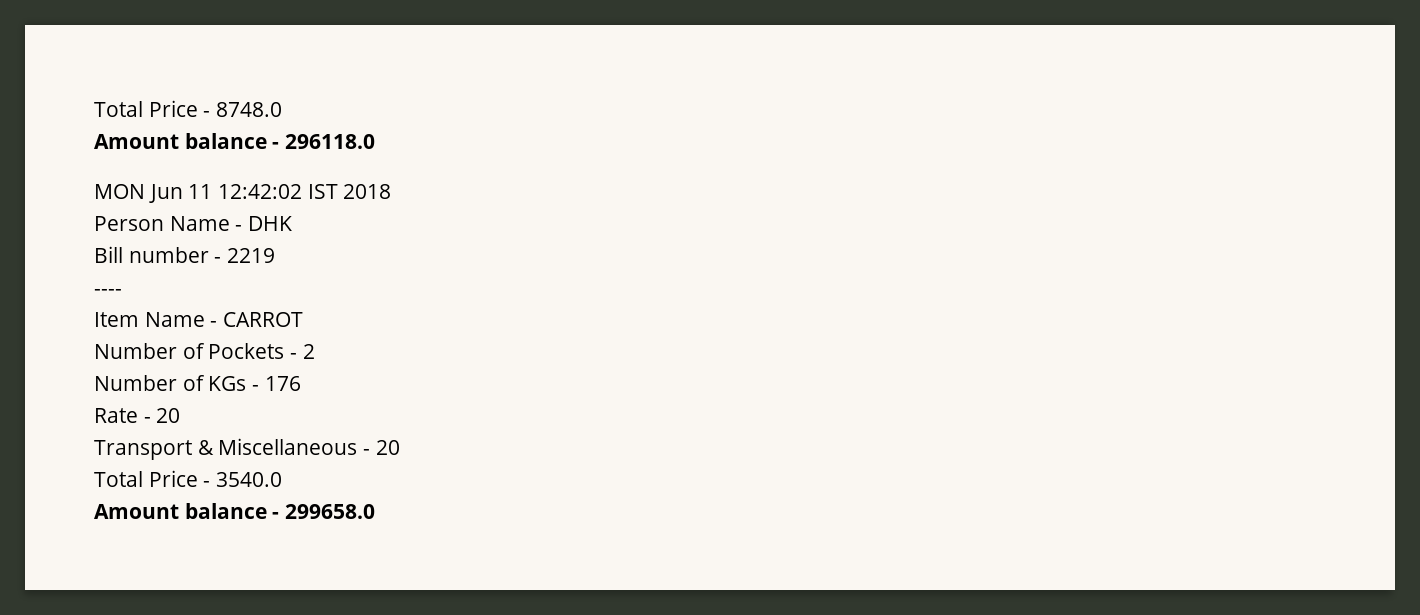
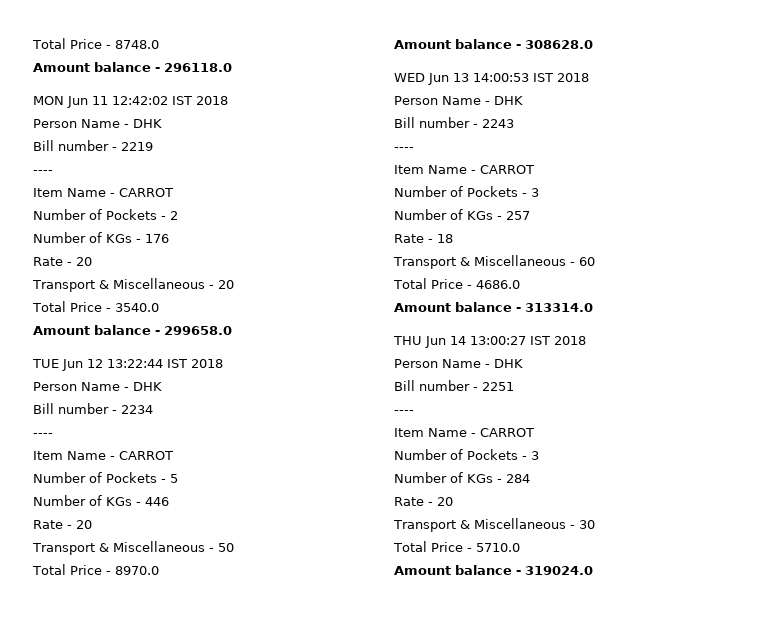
(376, 511) none -> [32,359,223,371] [33,382,162,391] [33,403,153,414] [33,433,53,437] [33,451,173,460] [33,472,178,483] [33,495,169,506] [33,520,92,529] [32,541,234,555] [32,564,159,575] [394,39,593,49] [394,73,589,85] [394,96,523,105] [394,117,514,128] [394,147,414,151] [394,165,534,174] [394,186,539,197] [394,209,530,220] [394,234,453,243] [393,255,595,269] [393,278,520,289] [394,302,593,312] [393,336,586,348] [394,359,523,368] [394,380,514,391] [394,410,414,414] [394,428,534,437] [394,449,539,460] [394,472,530,483] [394,497,453,506] [393,518,595,532] [393,541,520,552] [394,565,593,575] // TUE Jun 12 13:22:44 IST 2018 // Person Name - DHK // Bill number - 2234 // ---- // Item Name - CARROT // Number of Pockets - 5 // Number of KGs - 446 // Rate - 20 // Transport & Miscellaneous - 50 // Total Price - 8970.0 // Amount balance - 308628.0 // WED Jun 13 14:00:53 IST 2018 // Person Name - DHK // Bill number - 2243 // ---- // Item Name - CARROT // Number of Pockets - 3 // Number of KGs - 257 // Rate - 18 // Transport & Miscellaneous - 60 // Total Price - 4686.0 // Amount balance - 313314.0 // THU Jun 14 13:00:27 IST 2018 // Person Name - DHK // Bill number - 2251 // ---- // Item Name - CARROT // Number of Pockets - 3 // Number of KGs - 284 // Rate - 20 // Transport & Miscellaneous - 30 // Total Price - 5710.0 // Amount balance - 319024.0

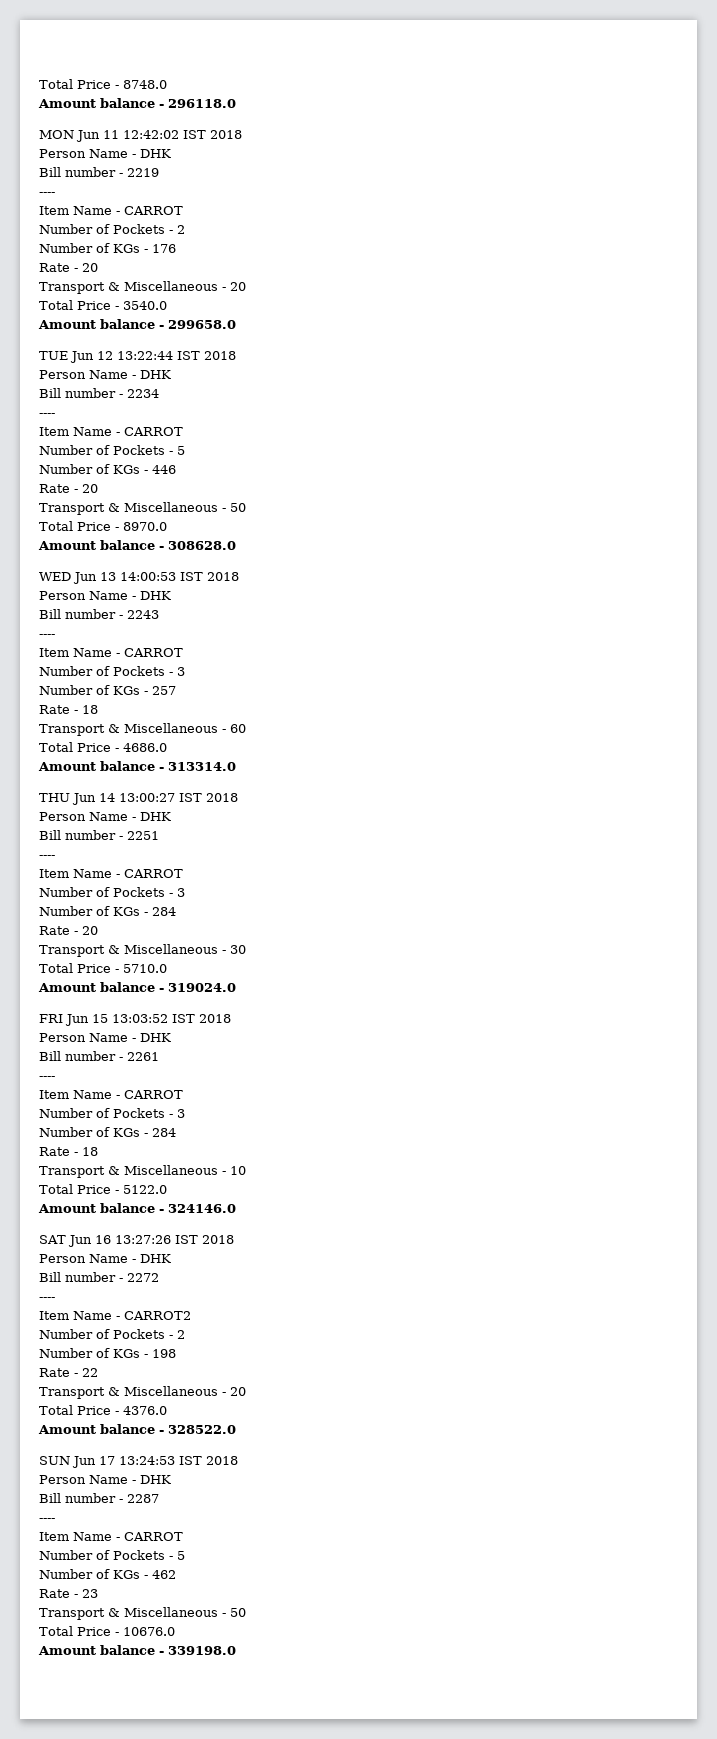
(593, 570) none -> [39,1014,231,1026] [39,1033,171,1042] [39,1051,159,1061] [39,1076,55,1080] [39,1090,183,1099] [39,1108,185,1118] [39,1127,176,1137] [39,1147,98,1156] [39,1165,246,1178] [39,1184,167,1194] [38,1203,236,1213] [39,1235,234,1247] [39,1254,171,1263] [39,1272,159,1282] [39,1297,55,1301] [39,1311,191,1320] [39,1329,185,1339] [39,1348,176,1358] [39,1368,98,1377] [39,1386,246,1399] [39,1405,167,1415] [38,1424,236,1434] [39,1456,238,1468] [39,1475,171,1484] [39,1493,159,1503] [39,1518,55,1522] [39,1532,183,1541] [39,1550,185,1560] [39,1569,176,1579] [39,1589,98,1598] [39,1607,246,1620] [39,1626,175,1636] [38,1645,236,1655] // FRI Jun 15 13:03:52 IST 2018 // Person Name - DHK // Bill number - 2261 // ---- // Item Name - CARROT // Number of Pockets - 3 // Number of KGs - 284 // Rate - 18 // Transport & Miscellaneous - 10 // Total Price - 5122.0 // Amount balance - 324146.0 // SAT Jun 16 13:27:26 IST 2018 // Person Name - DHK // Bill number - 2272 // ---- // Item Name - CARROT2 // Number of Pockets - 2 // Number of KGs - 198 // Rate - 22 // Transport & Miscellaneous - 20 // Total Price - 4376.0 // Amount balance - 328522.0 // SUN Jun 17 13:24:53 IST 2018 // Person Name - DHK // Bill number - 2287 // ---- // Item Name - CARROT // Number of Pockets - 5 // Number of KGs - 462 // Rate - 23 // Transport & Miscellaneous - 50 // Total Price - 10676.0 // Amount balance - 339198.0

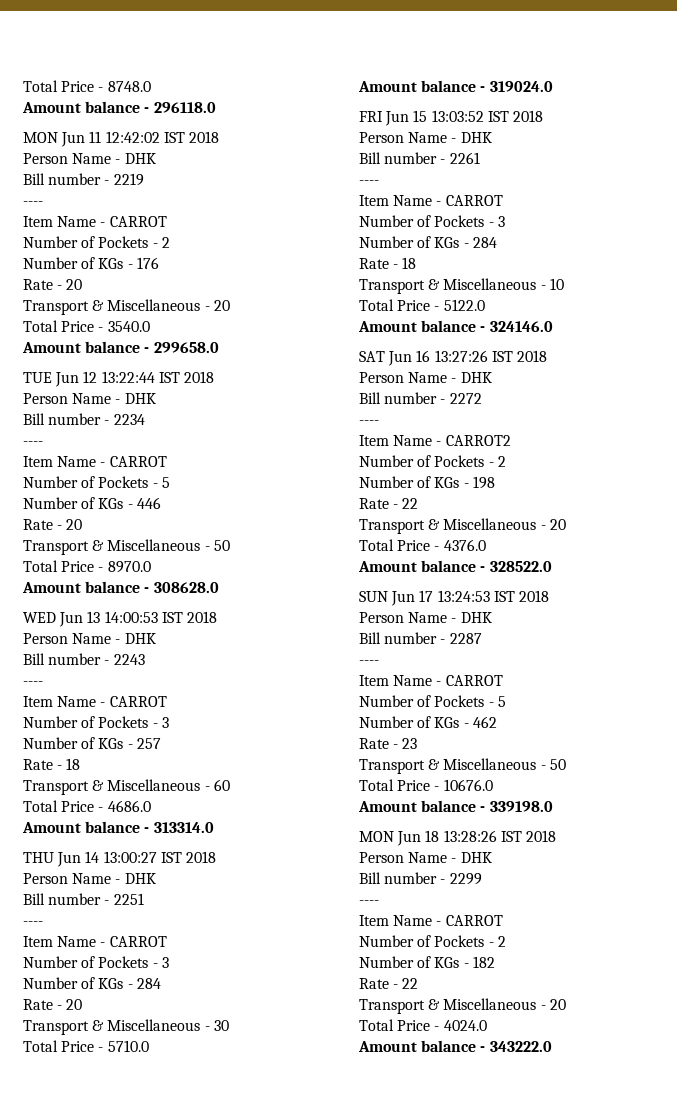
(236, 1650) none -> [359,830,556,846] [359,852,492,863] [359,872,482,885] [359,900,379,905] [359,915,503,926] [359,935,506,947] [359,956,495,968] [359,978,419,989] [359,998,566,1014] [359,1019,487,1031] [358,1040,552,1052] // MON Jun 18 13:28:26 IST 2018 // Person Name - DHK // Bill number - 2299 // ---- // Item Name - CARROT // Number of Pockets - 2 // Number of KGs - 182 // Rate - 22 // Transport & Miscellaneous - 20 // Total Price - 4024.0 // Amount balance - 343222.0

